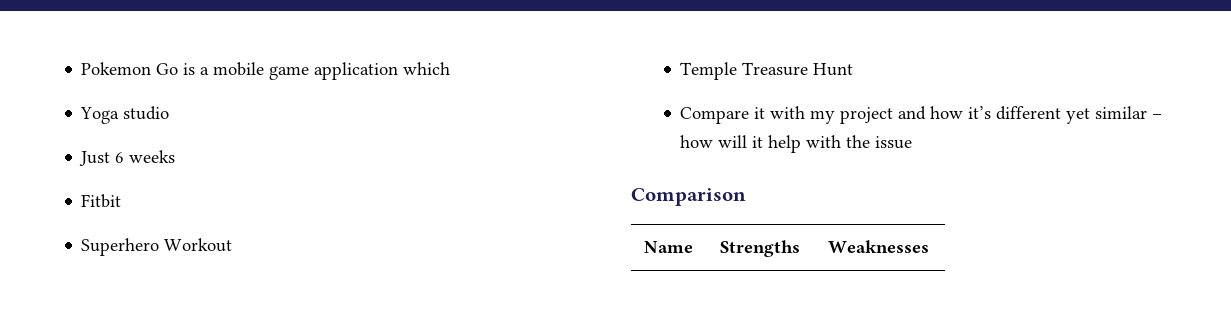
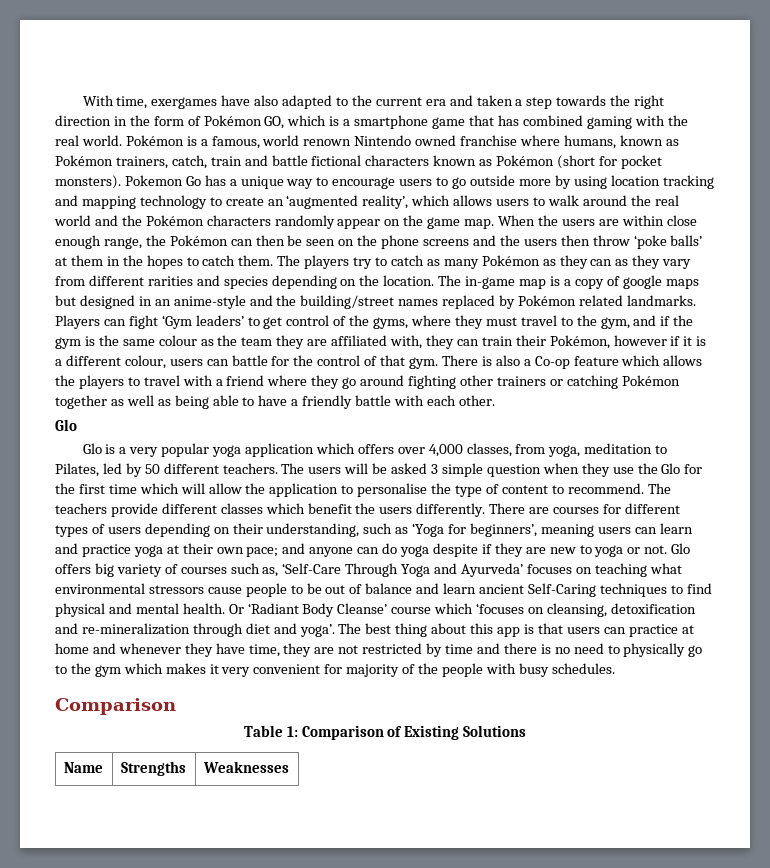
[81,62,451,80] [80,106,170,124] [79,150,176,166] [81,194,122,208] [81,238,233,256] [680,62,854,80] [680,106,1163,124] [680,135,913,153] [631,188,746,206] Pokemon Go is a mobile game application which // Yoga studio // Just 6 weeks // Fitbit // Superhero Workout // Temple Treasure Hunt // Compare it with my project and how it’s different yet similar – how will it help with the issue // Comparison -> [82,95,665,109] [55,115,688,129] [55,135,679,149] [55,155,662,169] [55,175,714,189] [55,195,679,209] [54,215,697,229] [55,235,703,249] [55,255,692,269] [55,275,699,289] [55,295,696,309] [55,315,694,329] [55,335,707,349] [55,355,703,369] [55,375,680,389] [55,395,495,409] [55,419,77,431] [82,443,668,457] [55,463,703,477] [55,483,671,497] [55,503,680,517] [55,523,693,537] [55,543,691,557] [55,563,682,577] [55,583,712,597] [55,603,696,617] [55,623,694,637] [55,643,703,657] [55,663,615,677] [55,698,176,715] [243,725,527,740] With time, exergames have also adapted to the current era and taken a step towards the right direction in the form of Pokémon GO, which is a smartphone game that has combined gaming with the real world. Pokémon is a famous, world renown Nintendo owned franchise where humans, known as Pokémon trainers, catch, train and battle fictional characters known as Pokémon (short for pocket monsters). Pokemon Go has a unique way to encourage users to go outside more by using location tracking and mapping technology to create an ‘augmented reality’, which allows users to walk around the real world and the Pokémon characters randomly appear on the game map. When the users are within close enough range, the Pokémon can then be seen on the phone screens and the users then throw ‘poke balls’ at them in the hopes to catch them. The players try to catch as many Pokémon as they can as they vary from different rarities and species depending on the location. The in-game map is a copy of google maps but designed in an anime-style and the building/street names replaced by Pokémon related landmarks. Players can fight ‘Gym leaders’ to get control of the gyms, where they must travel to the gym, and if the gym is the same colour as the team they are affiliated with, they can train their Pokémon, however if it is a different colour, users can battle for the control of that gym. There is also a Co-op feature which allows the players to travel with a friend where they go around fighting other trainers or catching Pokémon together as well as being able to have a friendly battle with each other. // Glo // Glo is a very popular yoga application which offers over 4,000 classes, from yoga, meditation to Pilates, led by 50 different teachers. The users will be asked 3 simple question when they use the Glo for the first time which will allow the application to personalise the type of content to recommend. The teachers provide different classes which benefit the users differently. There are courses for different types of users depending on their understanding, such as ‘Yoga for beginners’, meaning users can learn and practice yoga at their own pace; and anyone can do yoga despite if they are new to yoga or not. Glo offers big variety of courses such as, ‘Self-Care Through Yoga and Ayurveda’ focuses on teaching what environmental stressors cause people to be out of balance and learn ancient Self-Caring techniques to find physical and mental health. Or ‘Radiant Body Cleanse’ course which ‘focuses on cleansing, detoxification and re-mineralization through diet and yoga’. The best thing about this app is that users can practice at home and whenever they have time, they are not restricted by time and there is no need to physically go to the gym which makes it very convenient for majority of the people with busy schedules. // Comparison // Table 1: Comparison of Existing Solutions

